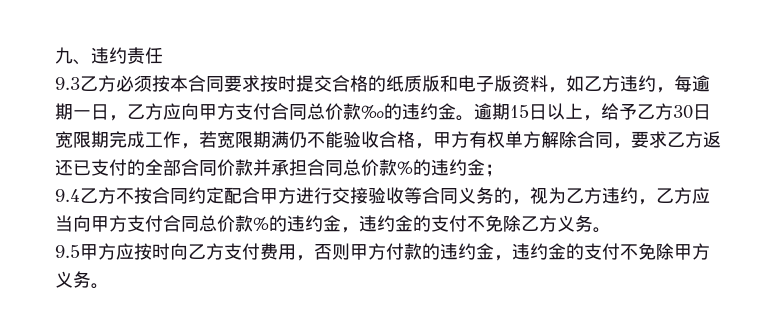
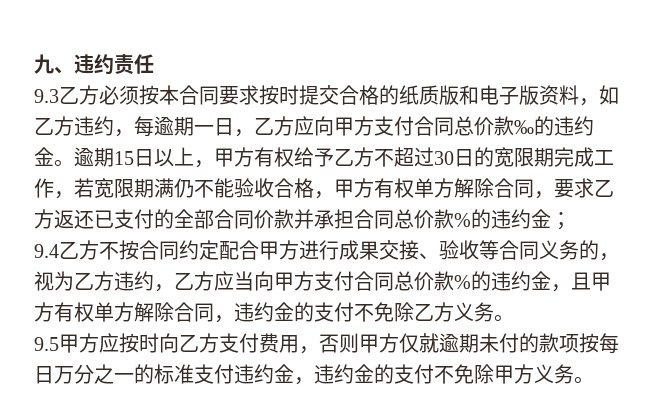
[601,103,711,120] 给予乙方30日 -> [214,147,494,167] 甲方有权给予乙方不超过30日的
[332,187,368,204] 交接 -> [339,240,439,260] 成果交接、
(359, 230) none -> [571,272,611,291] [34,302,234,323] 且甲方有权单方解除合同，
[386,243,440,260] 付款的 -> [399,333,619,354] [34,364,234,384] 仅就逾期未付的款项按每日万分之一的标准支付

